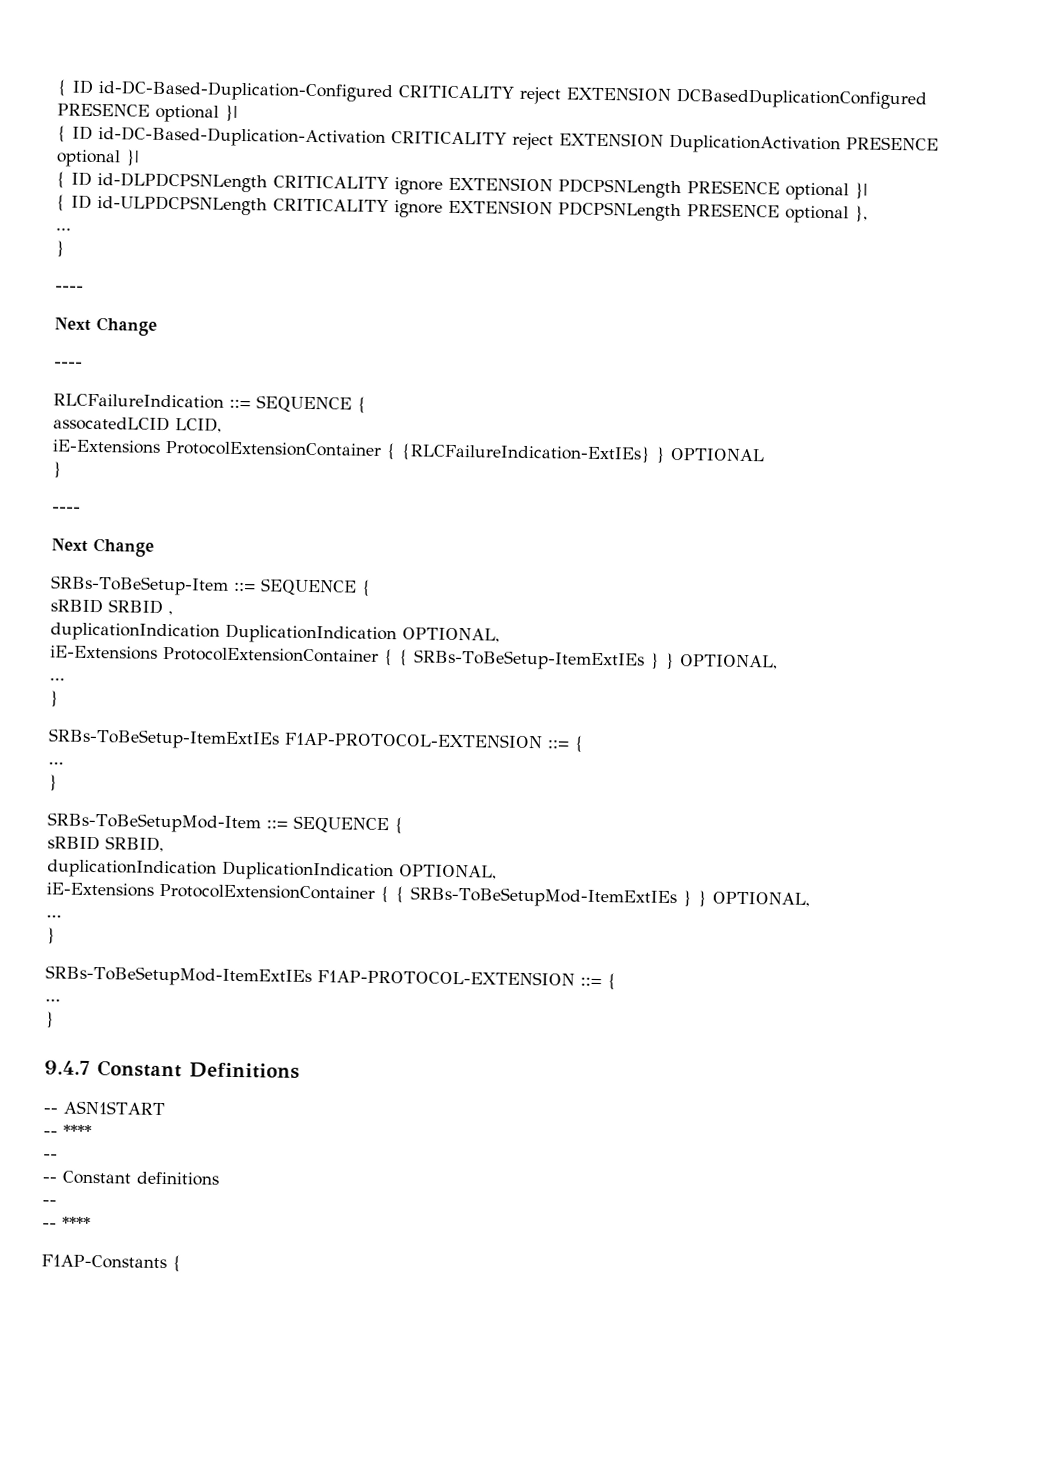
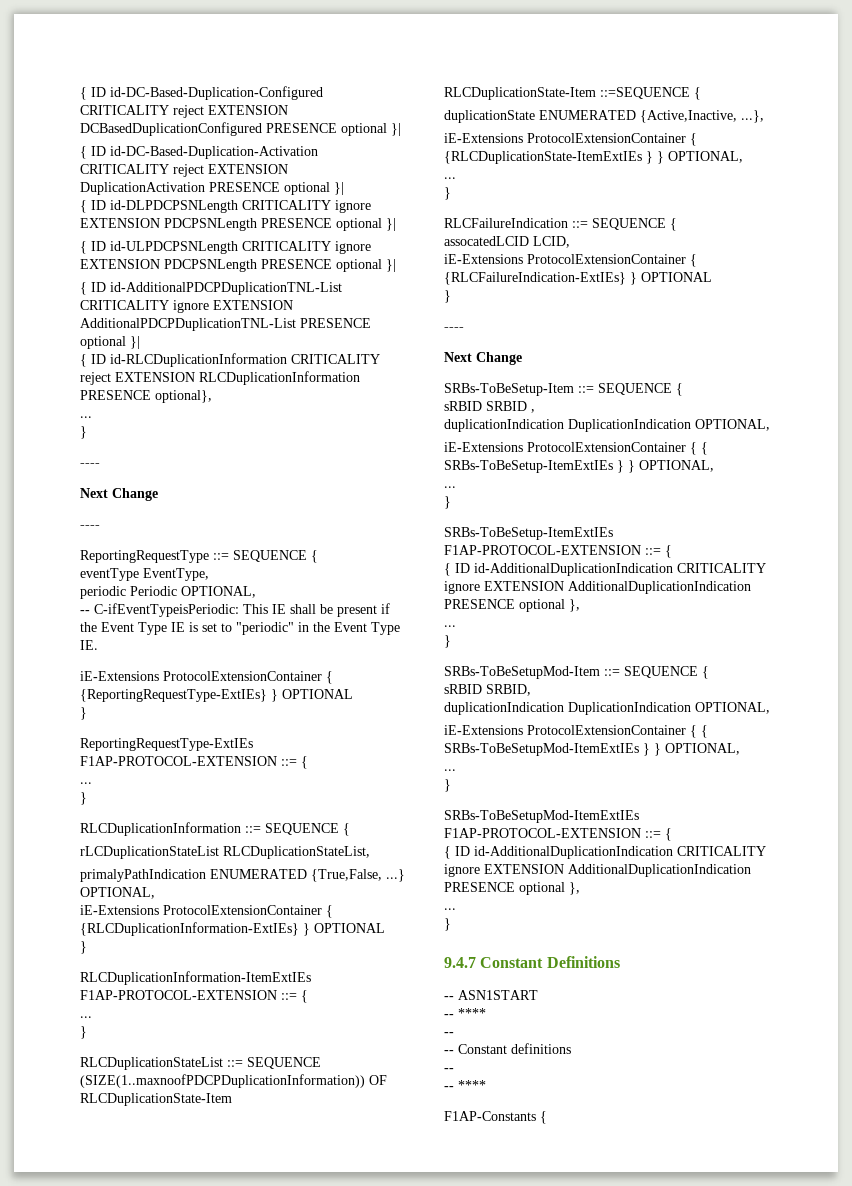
[854,205,868,223] }, -> [386,259,396,272] [80,282,342,295] [80,300,293,313] [80,318,371,331] [80,336,140,349] [80,353,380,367] [80,371,360,385] [80,390,212,403] }| // { ID id-AdditionalPDCPDuplicationTNL-List CRITICALITY ignore EXTENSION AdditionalPDCPDuplicationTNL-List PRESENCE optional }| // { ID id-RLCDuplicationInformation CRITICALITY reject EXTENSION RLCDuplicationInformation PRESENCE optional},
(83, 364) none -> [80,550,318,563] [80,568,209,581] [80,586,256,599] [80,603,390,617] [80,622,400,635] [80,640,98,650] [80,671,333,684] [80,689,353,702] [80,707,87,720] [80,738,253,751] [80,756,308,769] [80,782,92,784] [80,792,87,805] [80,822,350,836] [80,846,370,859] [80,869,405,882] [80,887,155,899] [80,905,333,918] [80,922,385,936] [80,941,87,954] [80,971,311,985] [80,990,308,1003] [80,1016,92,1018] [80,1026,87,1039] [80,1057,321,1070] [80,1074,387,1088] [80,1093,232,1106] [444,87,701,100] [444,110,764,123] [444,133,697,146] [444,151,743,164] [444,177,456,179] [444,187,451,200] // ReportingRequestType ::= SEQUENCE { // eventType EventType, // periodic Periodic OPTIONAL, // -- C-ifEventTypeisPeriodic: This IE shall be present if the Event Type IE is set to "periodic" in the Event Type IE. // iE-Extensions ProtocolExtensionContainer { {ReportingRequestType-ExtIEs} } OPTIONAL // } // ReportingRequestType-ExtIEs F1AP-PROTOCOL-EXTENSION ::= { // ... // } // RLCDuplicationInformation ::= SEQUENCE { // rLCDuplicationStateList RLCDuplicationStateList, // primalyPathIndication ENUMERATED {True,False, ...} OPTIONAL, // iE-Extensions ProtocolExtensionContainer { {RLCDuplicationInformation-ExtIEs} } OPTIONAL // } // RLCDuplicationInformation-ItemExtIEs F1AP-PROTOCOL-EXTENSION ::= { // ... // } // RLCDuplicationStateList ::= SEQUENCE (SIZE(1..maxnoofPDCPDuplicationInformation)) OF RLCDuplicationState-Item // RLCDuplicationState-Item ::=SEQUENCE { // duplicationState ENUMERATED {Active,Inactive, ...}, // iE-Extensions ProtocolExtensionContainer { {RLCDuplicationState-ItemExtIEs } } OPTIONAL, // ... // }
(585, 744) none -> [444,563,766,576] [444,581,751,594] [444,599,580,612] // { ID id-AdditionalDuplicationIndication CRITICALITY ignore EXTENSION AdditionalDuplicationIndication PRESENCE optional },
(617, 982) none -> [444,846,766,859] [444,864,751,877] [444,882,580,895] // { ID id-AdditionalDuplicationIndication CRITICALITY ignore EXTENSION AdditionalDuplicationIndication PRESENCE optional },

